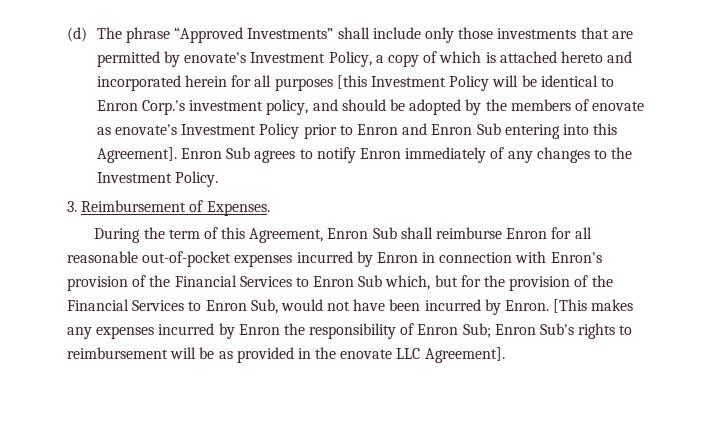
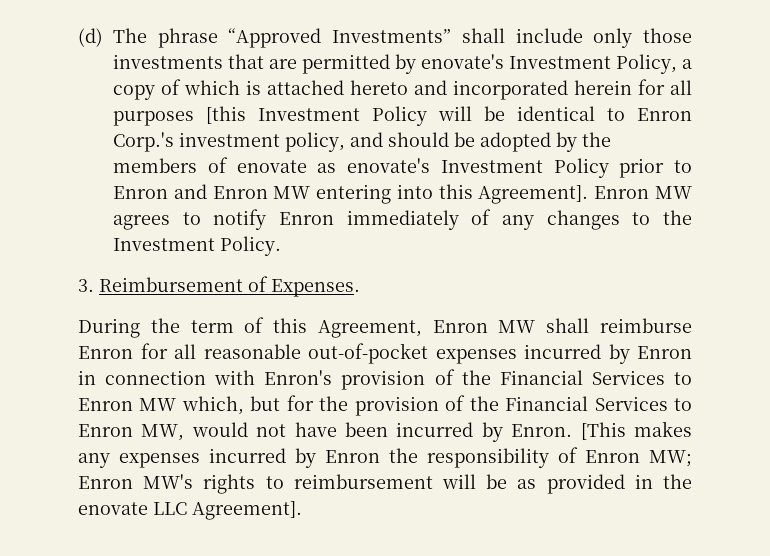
[476,123,501,135] Sub -> [273,186,311,199] MW
[226,147,251,159] Sub -> [655,186,692,199] MW
[372,227,397,239] Sub -> [498,320,536,333] MW
[358,275,383,287] Sub -> [139,398,177,411] MW
[250,299,278,314] Sub, -> [141,424,185,441] MW,
[462,323,575,338] Sub; Enron Sub's -> [649,450,692,467] [78,474,194,489] MW; Enron MW's

